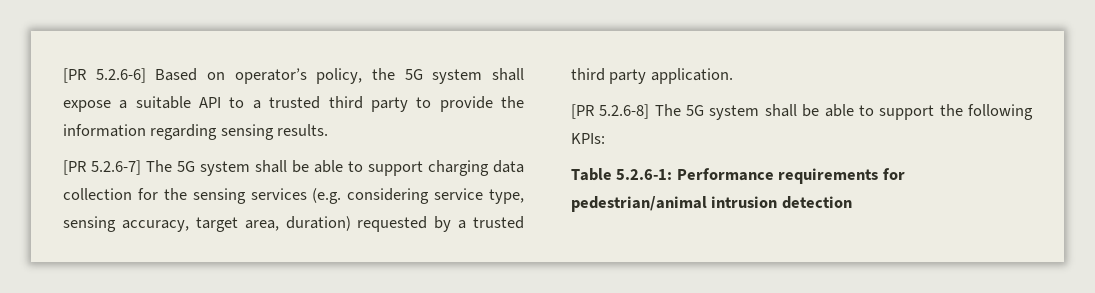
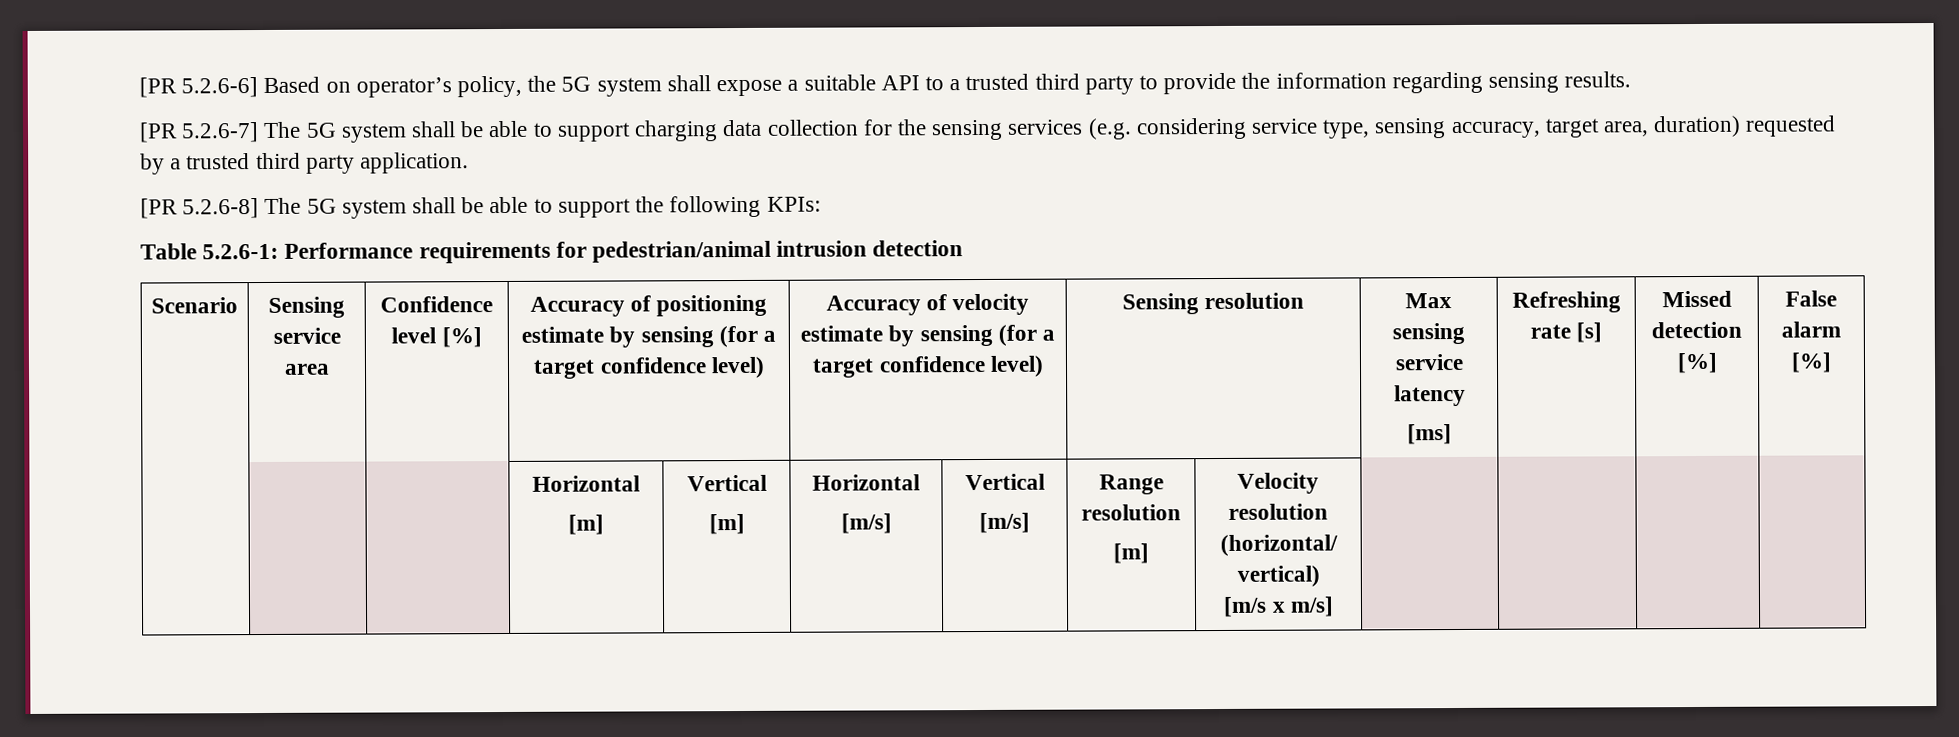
(852, 202) none -> [151,297,238,314] [268,296,345,318] [272,327,341,344] [284,363,330,375] [380,296,493,313] [391,327,482,348] [529,294,768,317] [521,325,776,348] [533,356,765,379] [825,293,1030,316] [800,324,1055,347] [812,355,1044,378] [1121,292,1305,315] [1405,293,1452,309] [1392,322,1465,345] [1394,353,1464,371] [1393,384,1466,407] [1407,424,1452,445] [1511,291,1621,313] [1529,322,1603,343] [1661,290,1732,308] [1651,321,1742,339] [1676,352,1718,374] [1785,290,1837,307] [1781,321,1841,338] [1791,352,1832,373] [532,475,640,492] [568,514,604,535] [686,474,767,492] [708,513,745,535] [812,474,920,491] [840,513,892,534] [964,473,1045,491] [979,512,1030,534] [1098,474,1164,495] [1081,504,1181,521] [1113,543,1149,564] [1237,472,1319,494] [1228,503,1328,520] [1219,534,1338,556] [1236,565,1320,587] [1223,596,1334,617] // Scenario | Sensing service area | Confidence level [%] | Accuracy of positioning estimate by sensing (for a target confidence level) | Accuracy of velocity estimate by sensing (for a target confidence level) | Sensing resolution | Max sensing service latency // [ms] | Refreshing rate [s] | Missed detection [%] | False alarm [%] // | | | Horizontal // [m] | Vertical // [m] | Horizontal // [m/s] | Vertical // [m/s] | Range resolution // [m] | Velocity resolution (horizontal/ vertical) // [m/s x m/s] | | | |

